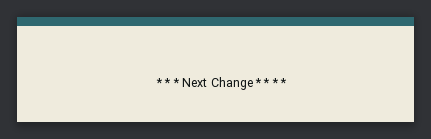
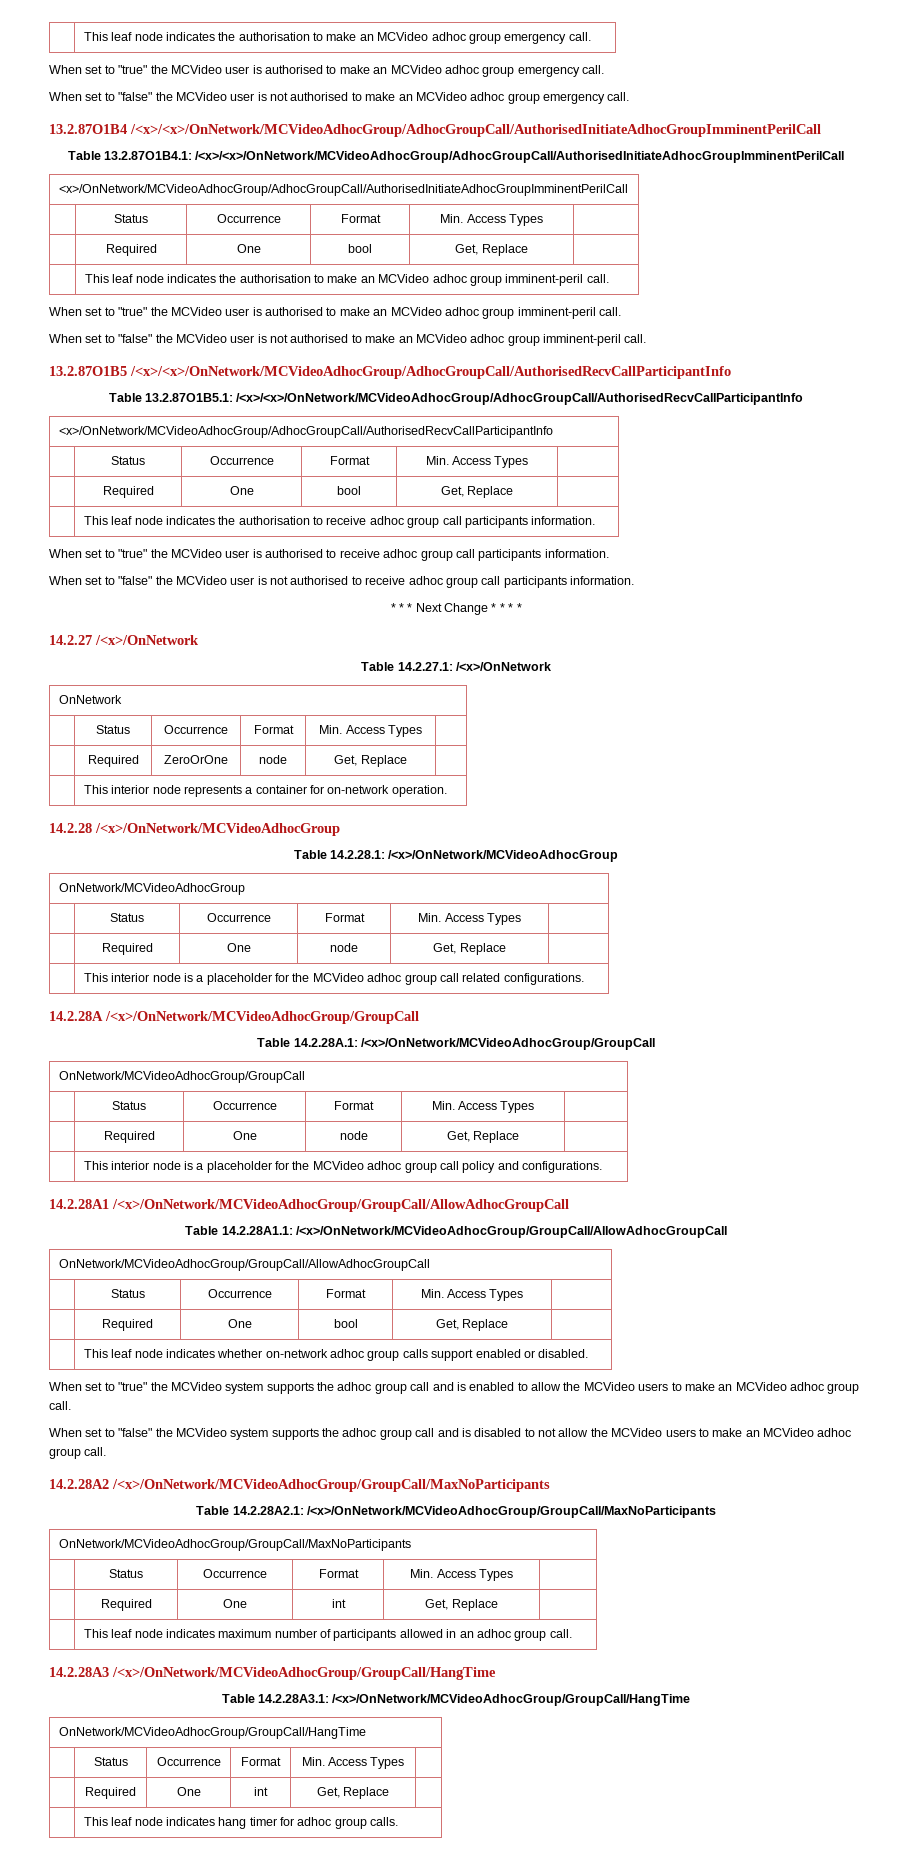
(156, 82) none -> [83,32,591,44] [49,65,604,77] [49,92,630,104] [49,124,821,137] [67,151,845,163] [58,184,628,196] [114,214,148,223] [216,214,281,223] [340,214,381,223] [440,214,543,226] [105,244,157,256] [236,244,261,253] [348,244,372,253] [455,244,528,256] [84,274,609,286] [49,307,621,319] [49,334,647,346] [49,366,731,379] [108,393,804,405] [58,426,553,438] [111,456,145,465] [209,456,274,465] [329,456,370,465] [425,456,529,468] [102,486,154,498] [229,486,254,495] [337,486,361,495] [440,486,514,498] [83,516,596,528] [49,549,609,561] [49,576,634,588] | This leaf node indicates the authorisation to make an MCVideo adhoc group emergency call. // When set to "true" the MCVideo user is authorised to make an MCVideo adhoc group emergency call. // When set to "false" the MCVideo user is not authorised to make an MCVideo adhoc group emergency call. // 13.2.87O1B4 /<x>/<x>/OnNetwork/MCVideoAdhocGroup/AdhocGroupCall/AuthorisedInitiateAdhocGroupImminentPerilCall // Table 13.2.87O1B4.1: /<x>/<x>/OnNetwork/MCVideoAdhocGroup/AdhocGroupCall/AuthorisedInitiateAdhocGroupImminentPerilCall // <x>/OnNetwork/MCVideoAdhocGroup/AdhocGroupCall/AuthorisedInitiateAdhocGroupImminentPerilCall // | Status | Occurrence | Format | Min. Access Types | // | Required | One | bool | Get, Replace | // | This leaf node indicates the authorisation to make an MCVideo adhoc group imminent-peril call. // When set to "true" the MCVideo user is authorised to make an MCVideo adhoc group imminent-peril call. // When set to "false" the MCVideo user is not authorised to make an MCVideo adhoc group imminent-peril call. // 13.2.87O1B5 /<x>/<x>/OnNetwork/MCVideoAdhocGroup/AdhocGroupCall/AuthorisedRecvCallParticipantInfo // Table 13.2.87O1B5.1: /<x>/<x>/OnNetwork/MCVideoAdhocGroup/AdhocGroupCall/AuthorisedRecvCallParticipantInfo // <x>/OnNetwork/MCVideoAdhocGroup/AdhocGroupCall/AuthorisedRecvCallParticipantInfo // | Status | Occurrence | Format | Min. Access Types | // | Required | One | bool | Get, Replace | // | This leaf node indicates the authorisation to receive adhoc group call participants information. // When set to "true" the MCVideo user is authorised to receive adhoc group call participants information. // When set to "false" the MCVideo user is not authorised to receive adhoc group call participants information. //
(287, 82) none -> [49,635,199,645] [361,662,551,671] [58,695,122,704] [96,725,130,734] [164,725,228,734] [253,725,294,734] [319,725,422,737] [87,755,139,767] [164,755,228,764] [259,755,287,764] [334,755,407,767] [83,785,447,797] [49,823,340,836] [293,850,619,862] [58,883,245,895] [110,913,144,922] [206,913,271,922] [324,913,365,922] [418,913,521,925] [101,943,153,955] [226,943,251,952] [330,943,358,952] [433,943,506,955] [83,973,584,985] [49,1011,419,1024] [257,1038,655,1050] [58,1071,305,1083] [112,1101,146,1110] [212,1101,277,1110] [334,1101,374,1110] [431,1101,535,1113] [103,1131,155,1143] [232,1131,257,1140] [339,1131,368,1140] [446,1131,520,1143] [83,1161,602,1173] [49,1199,569,1212] [185,1226,727,1238] [58,1259,430,1271] [110,1289,145,1298] [207,1289,272,1298] [326,1289,366,1298] [420,1289,524,1301] [102,1319,153,1331] [227,1319,252,1328] [333,1319,358,1328] [435,1319,509,1331] [83,1349,589,1361] [49,1382,860,1394] [49,1401,71,1410] [49,1428,852,1440] [49,1447,107,1459] [49,1479,550,1492] [196,1506,716,1518] [58,1539,411,1551] [109,1569,143,1578] [203,1569,267,1578] [318,1569,359,1578] [410,1569,513,1581] [100,1599,152,1611] [223,1599,247,1608] [331,1599,346,1608] [425,1599,498,1611] [83,1629,572,1641] [49,1667,496,1680] [221,1694,691,1706] [58,1727,366,1739] [93,1757,128,1766] [156,1757,221,1766] [241,1757,281,1766] [301,1757,405,1769] [85,1787,136,1799] [176,1787,201,1796] [254,1787,268,1796] [316,1787,390,1799] [83,1817,399,1829] // 14.2.27 /<x>/OnNetwork // Table 14.2.27.1: /<x>/OnNetwork // OnNetwork // | Status | Occurrence | Format | Min. Access Types | // | Required | ZeroOrOne | node | Get, Replace | // | This interior node represents a container for on-network operation. // 14.2.28 /<x>/OnNetwork/MCVideoAdhocGroup // Table 14.2.28.1: /<x>/OnNetwork/MCVideoAdhocGroup // OnNetwork/MCVideoAdhocGroup // | Status | Occurrence | Format | Min. Access Types | // | Required | One | node | Get, Replace | // | This interior node is a placeholder for the MCVideo adhoc group call related configurations. // 14.2.28A /<x>/OnNetwork/MCVideoAdhocGroup/GroupCall // Table 14.2.28A.1: /<x>/OnNetwork/MCVideoAdhocGroup/GroupCall // OnNetwork/MCVideoAdhocGroup/GroupCall // | Status | Occurrence | Format | Min. Access Types | // | Required | One | node | Get, Replace | // | This interior node is a placeholder for the MCVideo adhoc group call policy and configurations. // 14.2.28A1 /<x>/OnNetwork/MCVideoAdhocGroup/GroupCall/AllowAdhocGroupCall // Table 14.2.28A1.1: /<x>/OnNetwork/MCVideoAdhocGroup/GroupCall/AllowAdhocGroupCall // OnNetwork/MCVideoAdhocGroup/GroupCall/AllowAdhocGroupCall // | Status | Occurrence | Format | Min. Access Types | // | Required | One | bool | Get, Replace | // | This leaf node indicates whether on-network adhoc group calls support enabled or disabled. // When set to "true" the MCVideo system supports the adhoc group call and is enabled to allow the MCVideo users to make an MCVideo adhoc group call. // When set to "false" the MCVideo system supports the adhoc group call and is disabled to not allow the MCVideo users to make an MCVideo adhoc group call. // 14.2.28A2 /<x>/OnNetwork/MCVideoAdhocGroup/GroupCall/MaxNoParticipants // Table 14.2.28A2.1: /<x>/OnNetwork/MCVideoAdhocGroup/GroupCall/MaxNoParticipants // OnNetwork/MCVideoAdhocGroup/GroupCall/MaxNoParticipants // | Status | Occurrence | Format | Min. Access Types | // | Required | One | int | Get, Replace | // | This leaf node indicates maximum number of participants allowed in an adhoc group call. // 14.2.28A3 /<x>/OnNetwork/MCVideoAdhocGroup/GroupCall/HangTime // Table 14.2.28A3.1: /<x>/OnNetwork/MCVideoAdhocGroup/GroupCall/HangTime // OnNetwork/MCVideoAdhocGroup/GroupCall/HangTime // | Status | Occurrence | Format | Min. Access Types | // | Required | One | int | Get, Replace | // | This leaf node indicates hang timer for adhoc group calls.

